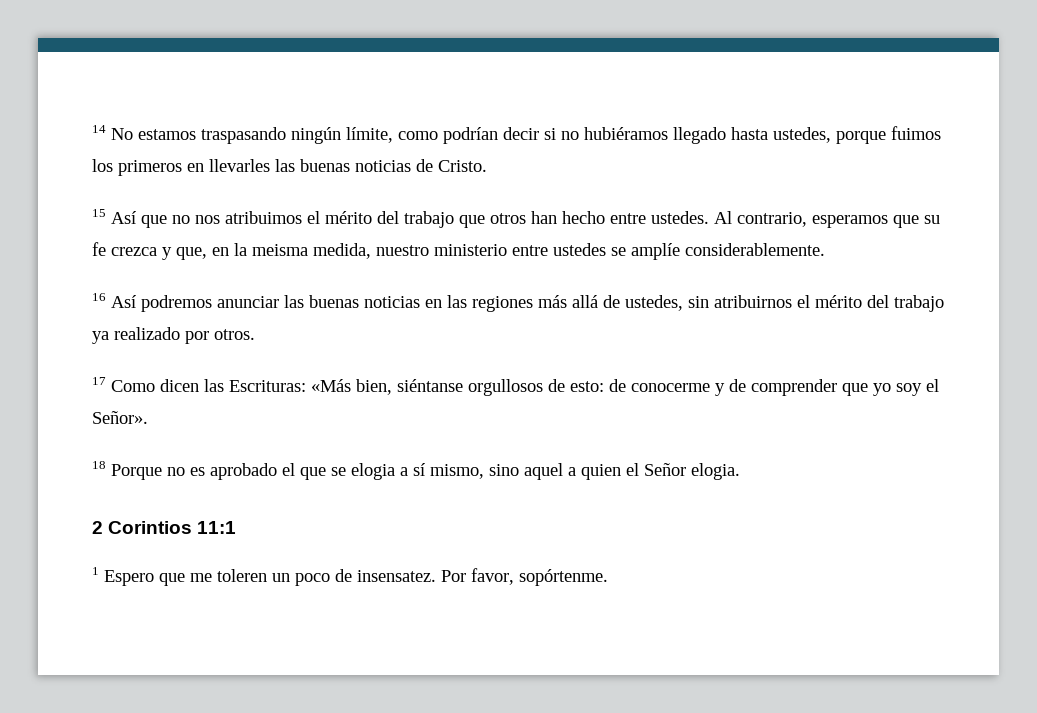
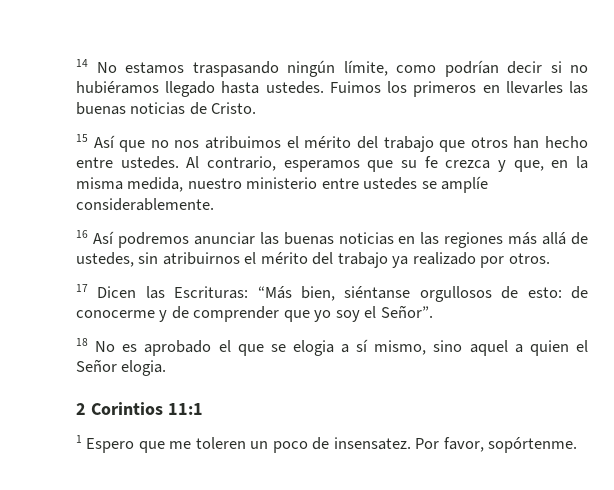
[773,126,941,144] ustedes, porque fuimos -> [265,81,381,94] ustedes. Fuimos
[252,244,308,256] meisma -> [76,177,123,190] misma
[111,379,199,392] Como dicen -> [97,286,137,298] Dicen
[311,379,351,392] «Más -> [257,286,292,299] “Más
[92,411,148,424] Señor». -> [380,305,433,318] Señor”.
[111,464,185,480] Porque no -> [95,341,116,352] No

